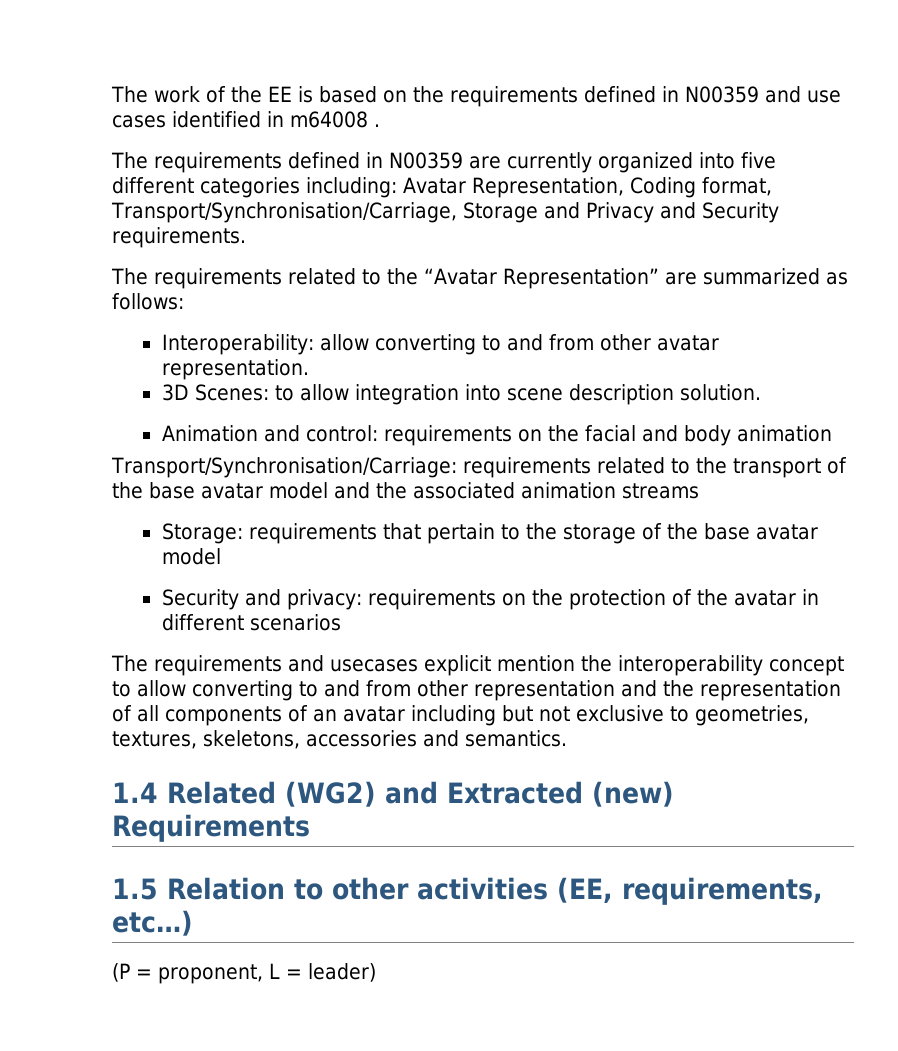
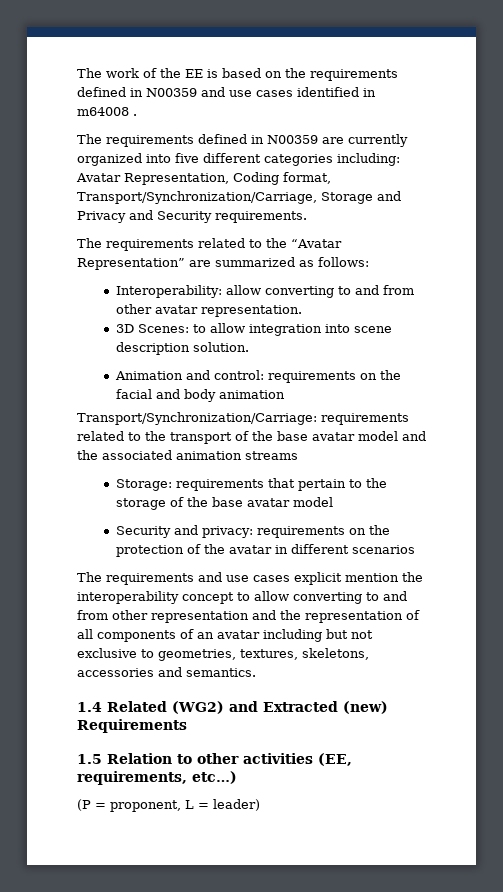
[111,202,457,223] Transport/Synchronisation/Carriage, -> [77,191,317,204] Transport/Synchronization/Carriage,
[111,457,457,478] Transport/Synchronisation/Carriage: -> [77,412,317,425] Transport/Synchronization/Carriage:
[330,659,418,672] usecases -> [226,575,290,582] use cases

